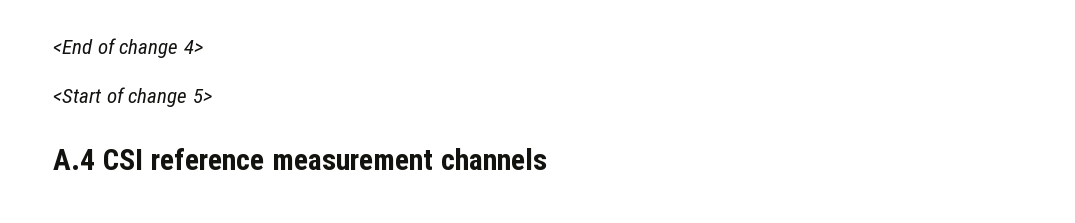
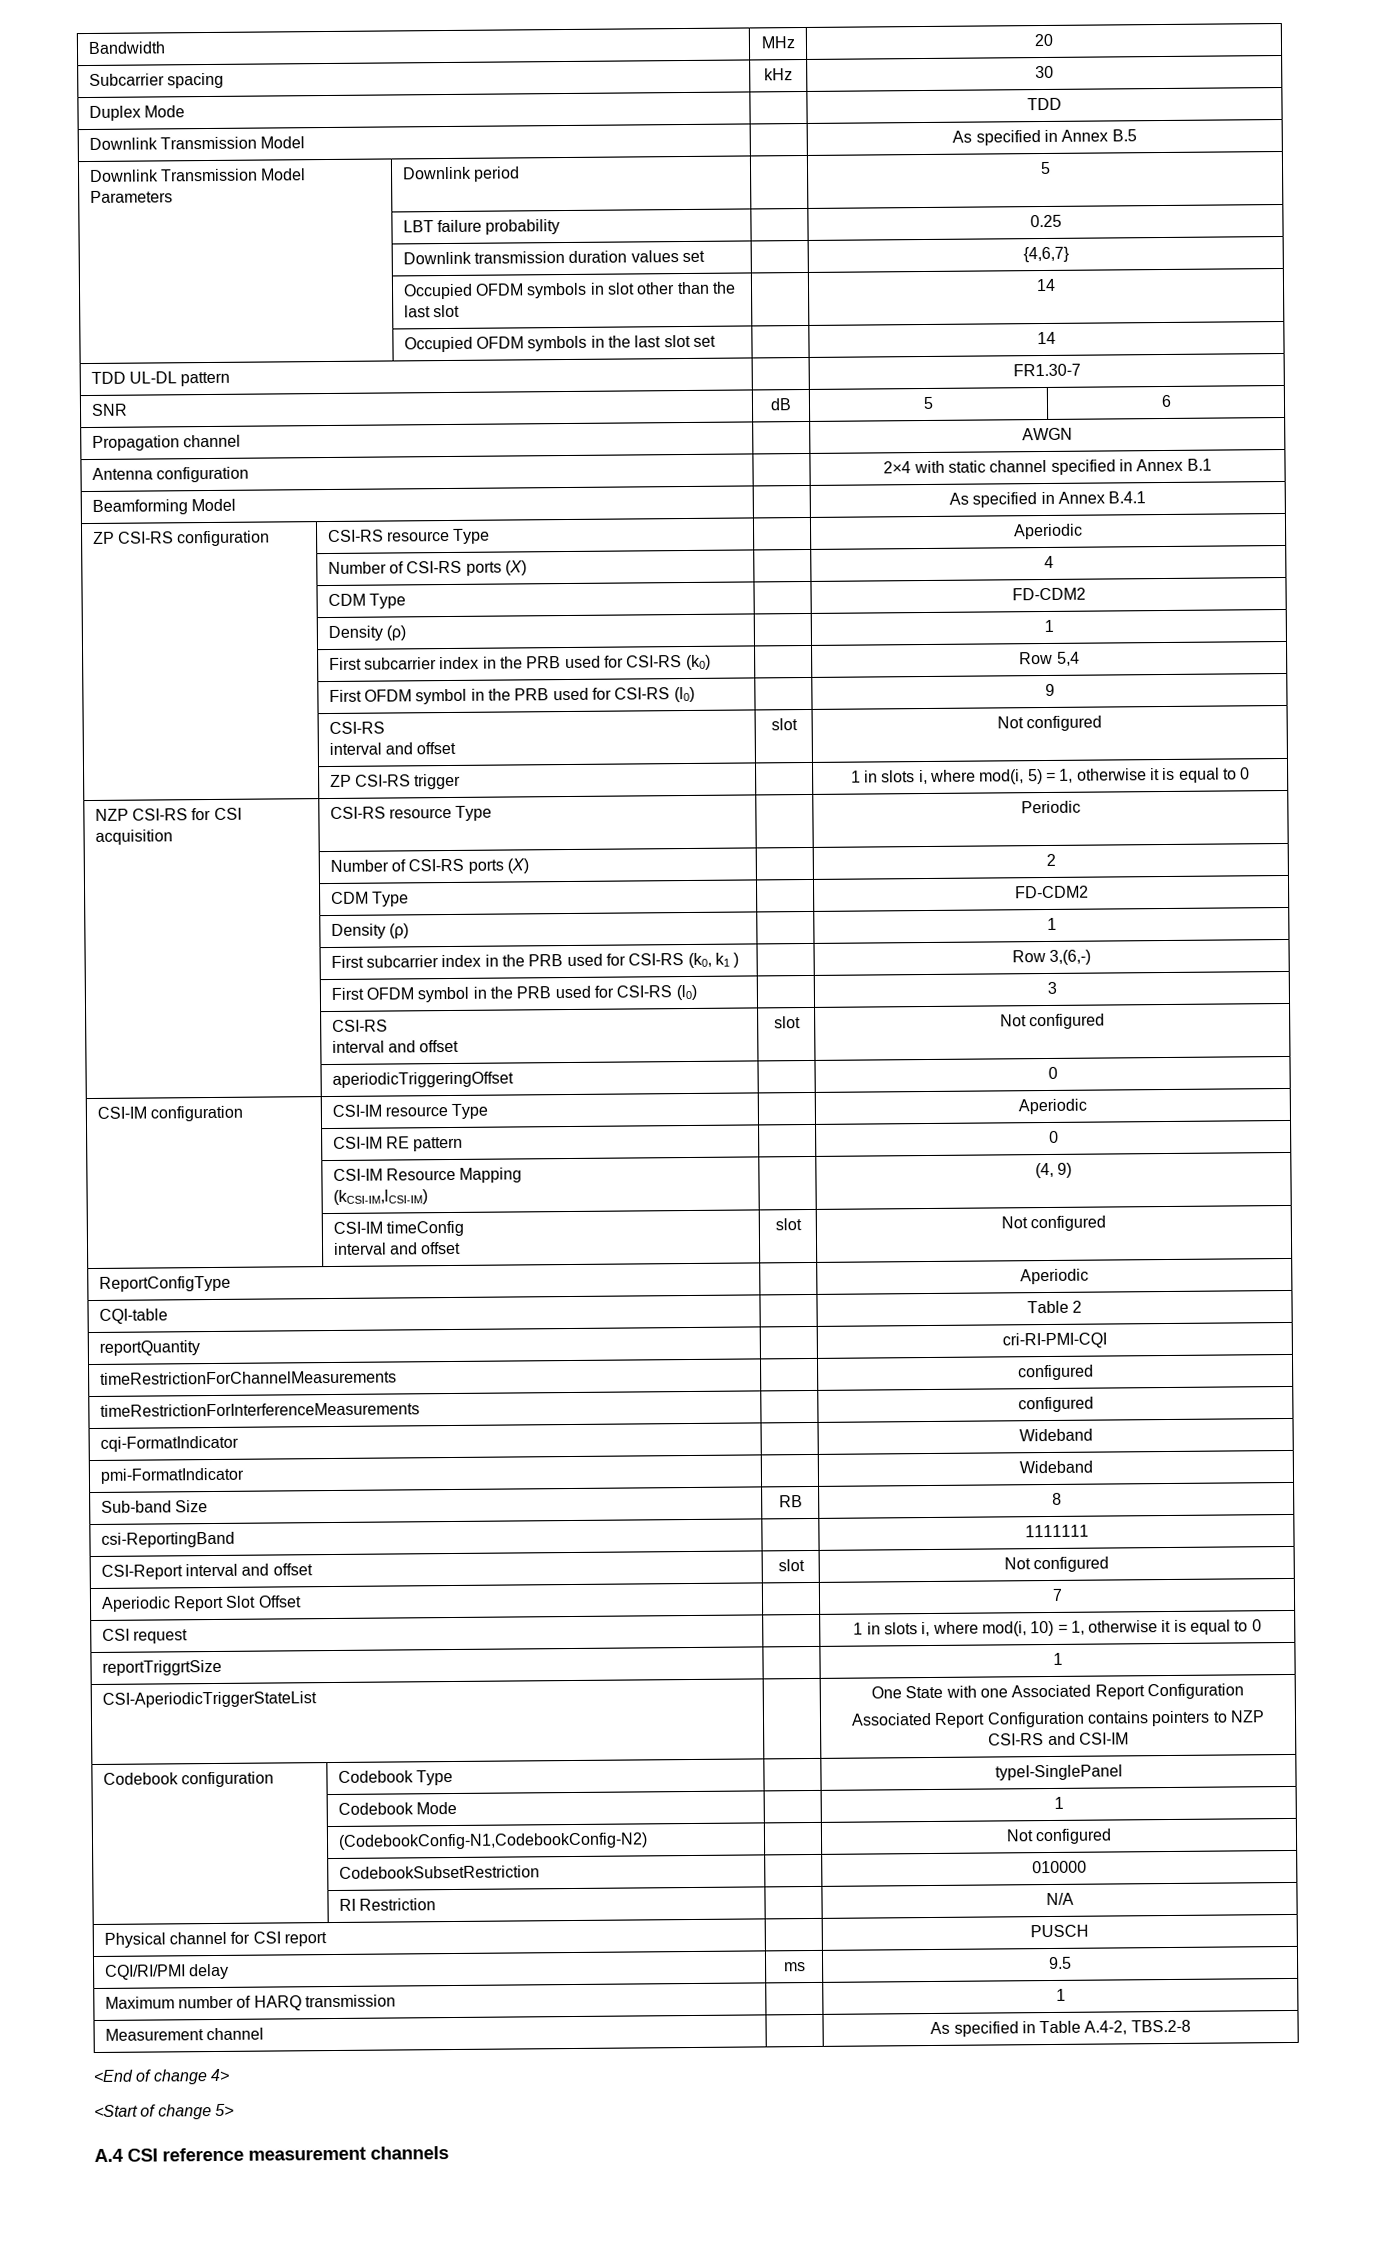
(53, 46) none -> [87,41,166,54] [760,36,795,49] [1034,33,1053,47] [88,72,224,89] [764,68,793,81] [1035,65,1054,79] [88,105,185,121] [1027,97,1062,111] [88,136,306,150] [952,129,1137,146] [88,168,307,182] [89,190,173,203] [401,166,520,182] [1039,161,1051,175] [402,219,561,235] [1029,214,1062,228] [402,250,705,265] [1022,246,1070,263] [402,281,736,300] [403,304,460,318] [1036,278,1056,292] [403,334,716,353] [1037,331,1056,345] [90,371,231,387] [1012,363,1081,377] [90,403,128,416] [770,398,792,411] [923,396,934,410] [1160,394,1172,408] [91,434,241,451] [1022,427,1073,441] [91,466,249,483] [883,458,1212,475] [91,498,236,515] [948,491,1147,508] [92,530,271,547] [327,528,491,544] [1013,523,1083,540] [327,560,527,576] [1043,555,1054,569] [327,593,406,609] [1011,587,1086,601] [327,625,406,642] [1043,619,1054,633] [328,654,711,671] [1019,651,1080,666] [328,686,695,705] [1044,683,1055,697] [328,721,385,735] [328,741,457,756] [770,718,798,731] [996,715,1103,732] [329,773,462,790] [850,767,1251,785] [94,807,242,821] [94,829,173,845] [329,805,493,821] [1020,800,1081,814] [329,858,529,874] [1045,853,1056,867] [330,891,409,907] [1014,885,1089,899] [330,923,409,939] [1046,917,1057,930] [330,952,740,969] [1011,949,1092,965] [330,984,697,1003] [1046,981,1057,994] [331,1019,388,1032] [331,1039,460,1053] [773,1016,801,1029] [999,1013,1106,1030] [331,1071,514,1088] [1047,1066,1058,1079] [96,1105,243,1122] [331,1103,489,1119] [1018,1098,1087,1115] [332,1136,464,1152] [1048,1130,1059,1143] [332,1167,523,1183] [332,1189,428,1205] [1034,1162,1073,1179] [332,1220,464,1237] [332,1241,462,1255] [774,1218,802,1231] [1000,1215,1107,1232] [98,1275,231,1292] [1020,1268,1089,1285] [98,1308,168,1324] [1026,1300,1083,1314] [98,1340,200,1356] [1002,1332,1107,1349] [99,1370,397,1385] [1017,1364,1094,1381] [99,1402,420,1417] [1017,1396,1094,1413] [99,1435,239,1452] [1018,1428,1093,1442] [99,1467,244,1484] [1018,1460,1093,1474] [100,1500,208,1513] [778,1495,803,1508] [1051,1492,1062,1505] [100,1531,235,1548] [1024,1524,1089,1538] [100,1563,313,1580] [777,1559,805,1572] [1003,1556,1110,1573] [100,1595,302,1612] [1051,1588,1063,1601] [101,1628,188,1644] [853,1619,1262,1637] [101,1659,222,1676] [1052,1652,1063,1665] [101,1691,317,1708] [871,1683,1244,1700] [851,1710,1265,1728] [988,1732,1129,1746] [102,1771,274,1788] [337,1770,453,1786] [994,1764,1123,1781] [337,1801,457,1815] [1053,1796,1064,1809] [337,1832,648,1850] [1005,1828,1113,1845] [338,1865,540,1879] [1032,1860,1087,1874] [338,1898,436,1911] [1045,1892,1074,1906] [103,1931,327,1948] [1030,1924,1089,1938] [104,1963,229,1980] [783,1962,806,1972] [1048,1956,1072,1970] [104,1994,396,2011] [1055,1988,1066,2001] [104,2027,264,2041] [930,2019,1191,2037] Bandwidth | MHz | 20 // Subcarrier spacing | kHz | 30 // Duplex Mode | | TDD // Downlink Transmission Model | | As specified in Annex B.5 // Downlink Transmission Model Parameters | Downlink period | | 5 // | LBT failure probability | | 0.25 // | Downlink transmission duration values set | | {4,6,7} // | Occupied OFDM symbols in slot other than the last slot | | 14 // | Occupied OFDM symbols in the last slot set | | 14 // TDD UL-DL pattern | | FR1.30-7 // SNR | dB | 5 | 6 // Propagation channel | | AWGN // Antenna configuration | | 2×4 with static channel specified in Annex B.1 // Beamforming Model | | As specified in Annex B.4.1 // ZP CSI-RS configuration | CSI-RS resource Type | | Aperiodic // | Number of CSI-RS ports (X) | | 4 // | CDM Type | | FD-CDM2 // | Density (ρ) | | 1 // | First subcarrier index in the PRB used for CSI-RS (k0) | | Row 5,4 // | First OFDM symbol in the PRB used for CSI-RS (l0) | | 9 // | CSI-RS // interval and offset | slot | Not configured // | ZP CSI-RS trigger | | 1 in slots i, where mod(i, 5) = 1, otherwise it is equal to 0 // NZP CSI-RS for CSI acquisition | CSI-RS resource Type | | Periodic // | Number of CSI-RS ports (X) | | 2 // | CDM Type | | FD-CDM2 // | Density (ρ) | | 1 // | First subcarrier index in the PRB used for CSI-RS (k0, k1 ) | | Row 3,(6,-) // | First OFDM symbol in the PRB used for CSI-RS (l0) | | 3 // | CSI-RS // interval and offset | slot | Not configured // | aperiodicTriggeringOffset | | 0 // CSI-IM configuration | CSI-IM resource Type | | Aperiodic // | CSI-IM RE pattern | | 0 // | CSI-IM Resource Mapping // (kCSI-IM,lCSI-IM) | | (4, 9) // | CSI-IM timeConfig // interval and offset | slot | Not configured // ReportConfigType | | Aperiodic // CQI-table | | Table 2 // reportQuantity | | cri-RI-PMI-CQI // timeRestrictionForChannelMeasurements | | configured // timeRestrictionForInterferenceMeasurements | | configured // cqi-FormatIndicator | | Wideband // pmi-FormatIndicator | | Wideband // Sub-band Size | RB | 8 // csi-ReportingBand | | 1111111 // CSI-Report interval and offset | slot | Not configured // Aperiodic Report Slot Offset | | 7 // CSI request | | 1 in slots i, where mod(i, 10) = 1, otherwise it is equal to 0 // reportTriggrtSize | | 1 // CSI-AperiodicTriggerStateList | | One State with one Associated Report Configuration // Associated Report Configuration contains pointers to NZP CSI-RS and CSI-IM // Codebook configuration | Codebook Type | | typeI-SinglePanel // | Codebook Mode | | 1 // | (CodebookConfig-N1,CodebookConfig-N2) | | Not configured // | CodebookSubsetRestriction | | 010000 // | RI Restriction | | N/A // Physical channel for CSI report | | PUSCH // CQI/RI/PMI delay | ms | 9.5 // Maximum number of HARQ transmission | | 1 // Measurement channel | | As specified in Table A.4-2, TBS.2-8 //

